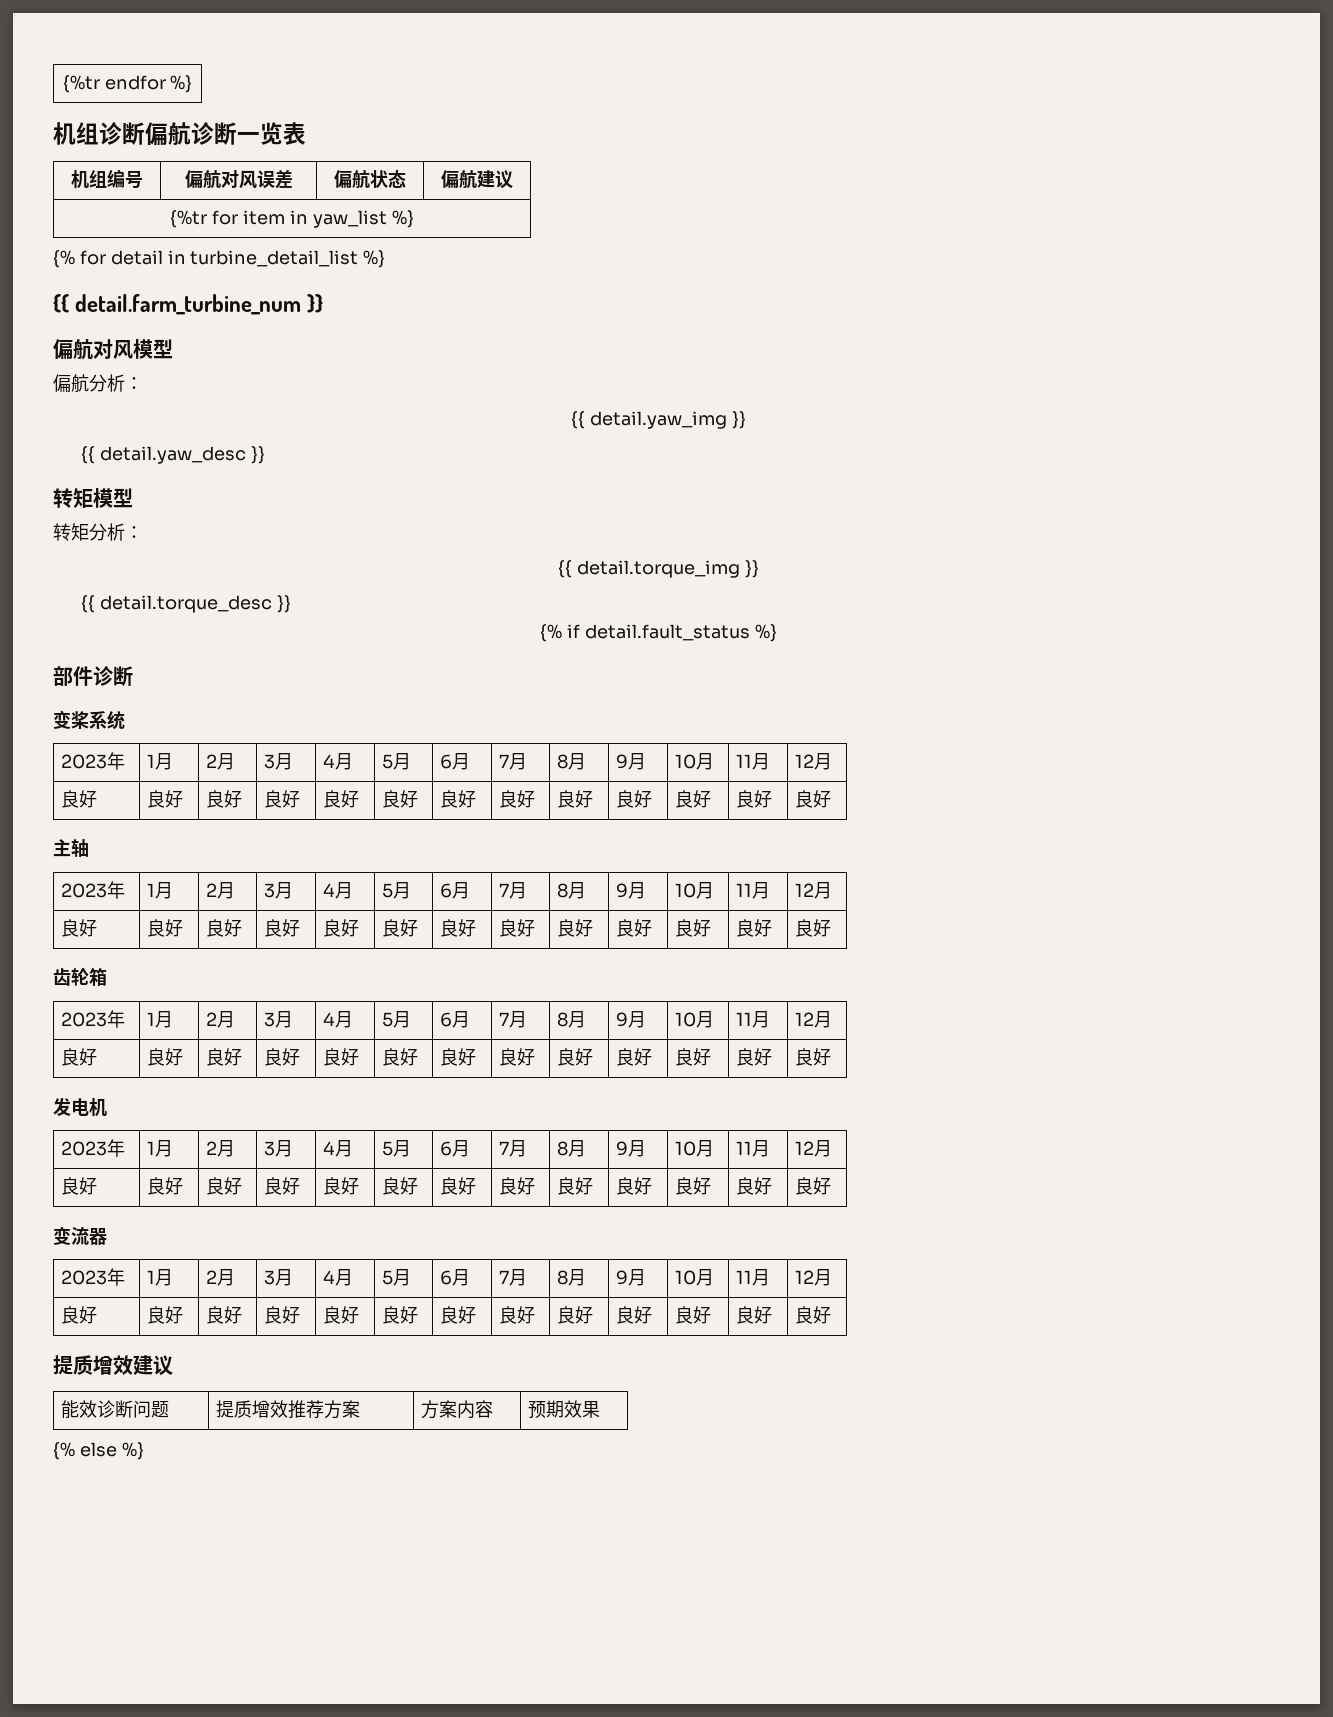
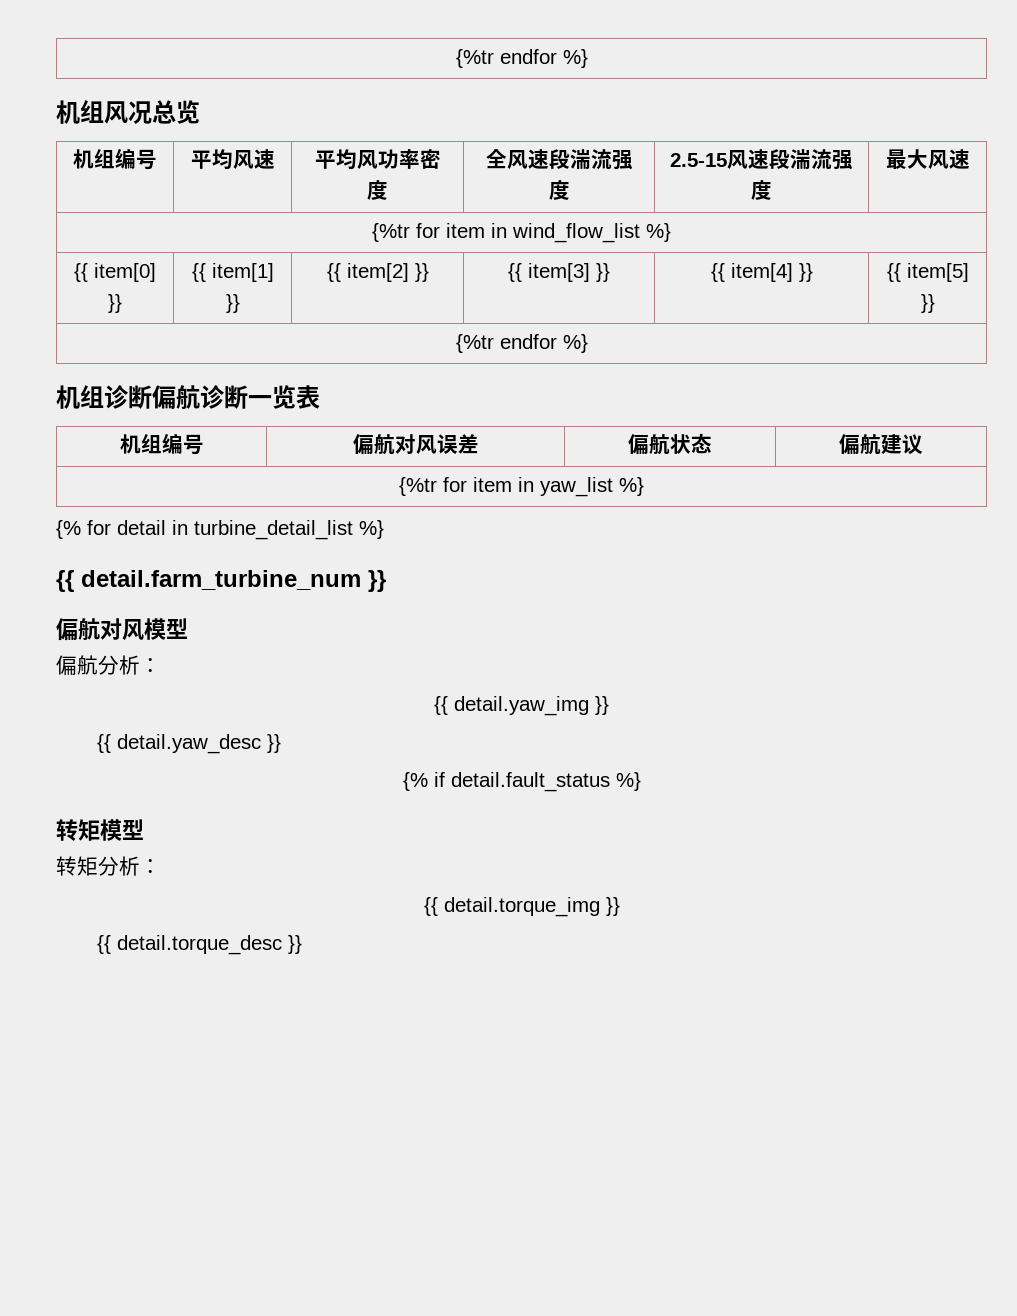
[62,75,193,93] {%tr endfor %} -> [455,49,588,68] [56,100,200,124] [73,148,157,170] [190,149,275,170] [314,149,441,170] [367,180,389,200] [485,149,633,170] [548,180,570,200] [670,149,853,170] [751,180,772,200] [885,149,970,169] [372,223,671,243] [74,263,156,282] [108,294,122,313] [191,263,274,282] [225,294,240,313] [326,263,429,282] [508,263,610,282] [710,263,813,282] [886,263,969,282] [920,294,935,313] [455,334,588,353] {%tr endfor %} // 机组风况总览 // 机组编号 | 平均风速 | 平均风功率密度 | 全风速段湍流强度 | 2.5-15风速段湍流强度 | 最大风速 // {%tr for item in wind_flow_list %} // {{ item[0] }} | {{ item[1] }} | {{ item[2] }} | {{ item[3] }} | {{ item[4] }} | {{ item[5] }} // {%tr endfor %}
(265, 455) none -> [402,772,641,792] // {% if detail.fault_status %}
[540,624,777,642] [53,666,133,686] [53,710,125,730] [60,752,125,770] [146,753,173,770] [205,753,235,770] [263,753,293,770] [322,753,353,770] [381,753,411,770] [439,753,470,770] [498,753,527,770] [556,753,586,770] [615,753,646,770] [674,753,714,770] [735,753,770,770] [794,753,832,770] [60,790,97,808] [146,790,183,808] [205,790,242,808] [263,790,300,808] [322,790,359,808] [381,790,418,808] [439,790,476,808] [498,790,535,808] [556,790,593,808] [615,790,652,808] [674,790,711,808] [735,790,772,808] [794,790,831,808] [53,839,89,857] [60,881,125,899] [146,882,173,899] [205,882,235,899] [263,882,293,899] [322,882,353,899] [381,882,411,899] [439,882,470,899] [498,882,527,899] [556,882,586,899] [615,882,646,899] [674,882,714,899] [735,882,770,899] [794,882,832,899] [60,919,97,937] [146,919,183,937] [205,919,242,937] [263,919,300,937] [322,919,359,937] [381,919,418,937] [439,919,476,937] [498,919,535,937] [556,919,593,937] [615,919,652,937] [674,919,711,937] [735,919,772,937] [794,919,831,937] [53,968,107,986] [60,1010,125,1028] [146,1011,173,1028] [205,1011,235,1028] [263,1011,293,1028] [322,1011,353,1028] [381,1011,411,1028] [439,1011,470,1028] [498,1011,527,1028] [556,1011,586,1028] [615,1011,646,1028] [674,1011,714,1028] [735,1011,770,1028] [794,1011,832,1028] [60,1048,97,1066] [146,1048,183,1066] [205,1048,242,1066] [263,1048,300,1066] [322,1048,359,1066] [381,1048,418,1066] [439,1048,476,1066] [498,1048,535,1066] [556,1048,593,1066] [615,1048,652,1066] [674,1048,711,1066] [735,1048,772,1066] [794,1048,831,1066] [53,1097,107,1117] [60,1139,125,1157] [146,1140,173,1157] [205,1140,235,1157] [263,1140,293,1157] [322,1140,353,1157] [381,1140,411,1157] [439,1140,470,1157] [498,1140,527,1157] [556,1140,586,1157] [615,1140,646,1157] [674,1140,714,1157] [735,1140,770,1157] [794,1140,832,1157] [60,1177,97,1195] [146,1177,183,1195] [205,1177,242,1195] [263,1177,300,1195] [322,1177,359,1195] [381,1177,418,1195] [439,1177,476,1195] [498,1177,535,1195] [556,1177,593,1195] [615,1177,652,1195] [674,1177,711,1195] [735,1177,772,1195] [794,1177,831,1195] [53,1226,107,1245] [60,1268,125,1286] [146,1269,173,1286] [205,1269,235,1286] [263,1269,293,1286] [322,1269,353,1286] [381,1269,411,1286] [439,1269,470,1286] [498,1269,527,1286] [556,1269,586,1286] [615,1269,646,1286] [674,1269,714,1286] [735,1269,770,1286] [794,1269,832,1286] [60,1306,97,1324] [146,1306,183,1324] [205,1306,242,1324] [263,1306,300,1324] [322,1306,359,1324] [381,1306,418,1324] [439,1306,476,1324] [498,1306,535,1324] [556,1306,593,1324] [615,1306,652,1324] [674,1306,711,1324] [735,1306,772,1324] [794,1306,831,1324] [53,1355,173,1376] [60,1400,169,1419] [215,1400,360,1419] [420,1400,493,1419] [527,1400,600,1419] [53,1442,144,1460] // {% if detail.fault_status %} // 部件诊断 // 变桨系统 // 2023年 | 1月 | 2月 | 3月 | 4月 | 5月 | 6月 | 7月 | 8月 | 9月 | 10月 | 11月 | 12月 // 良好 | 良好 | 良好 | 良好 | 良好 | 良好 | 良好 | 良好 | 良好 | 良好 | 良好 | 良好 | 良好 // 主轴 // 2023年 | 1月 | 2月 | 3月 | 4月 | 5月 | 6月 | 7月 | 8月 | 9月 | 10月 | 11月 | 12月 // 良好 | 良好 | 良好 | 良好 | 良好 | 良好 | 良好 | 良好 | 良好 | 良好 | 良好 | 良好 | 良好 // 齿轮箱 // 2023年 | 1月 | 2月 | 3月 | 4月 | 5月 | 6月 | 7月 | 8月 | 9月 | 10月 | 11月 | 12月 // 良好 | 良好 | 良好 | 良好 | 良好 | 良好 | 良好 | 良好 | 良好 | 良好 | 良好 | 良好 | 良好 // 发电机 // 2023年 | 1月 | 2月 | 3月 | 4月 | 5月 | 6月 | 7月 | 8月 | 9月 | 10月 | 11月 | 12月 // 良好 | 良好 | 良好 | 良好 | 良好 | 良好 | 良好 | 良好 | 良好 | 良好 | 良好 | 良好 | 良好 // 变流器 // 2023年 | 1月 | 2月 | 3月 | 4月 | 5月 | 6月 | 7月 | 8月 | 9月 | 10月 | 11月 | 12月 // 良好 | 良好 | 良好 | 良好 | 良好 | 良好 | 良好 | 良好 | 良好 | 良好 | 良好 | 良好 | 良好 // 提质增效建议 // 能效诊断问题 | 提质增效推荐方案 | 方案内容 | 预期效果 // {% else %} -> (302, 944) none

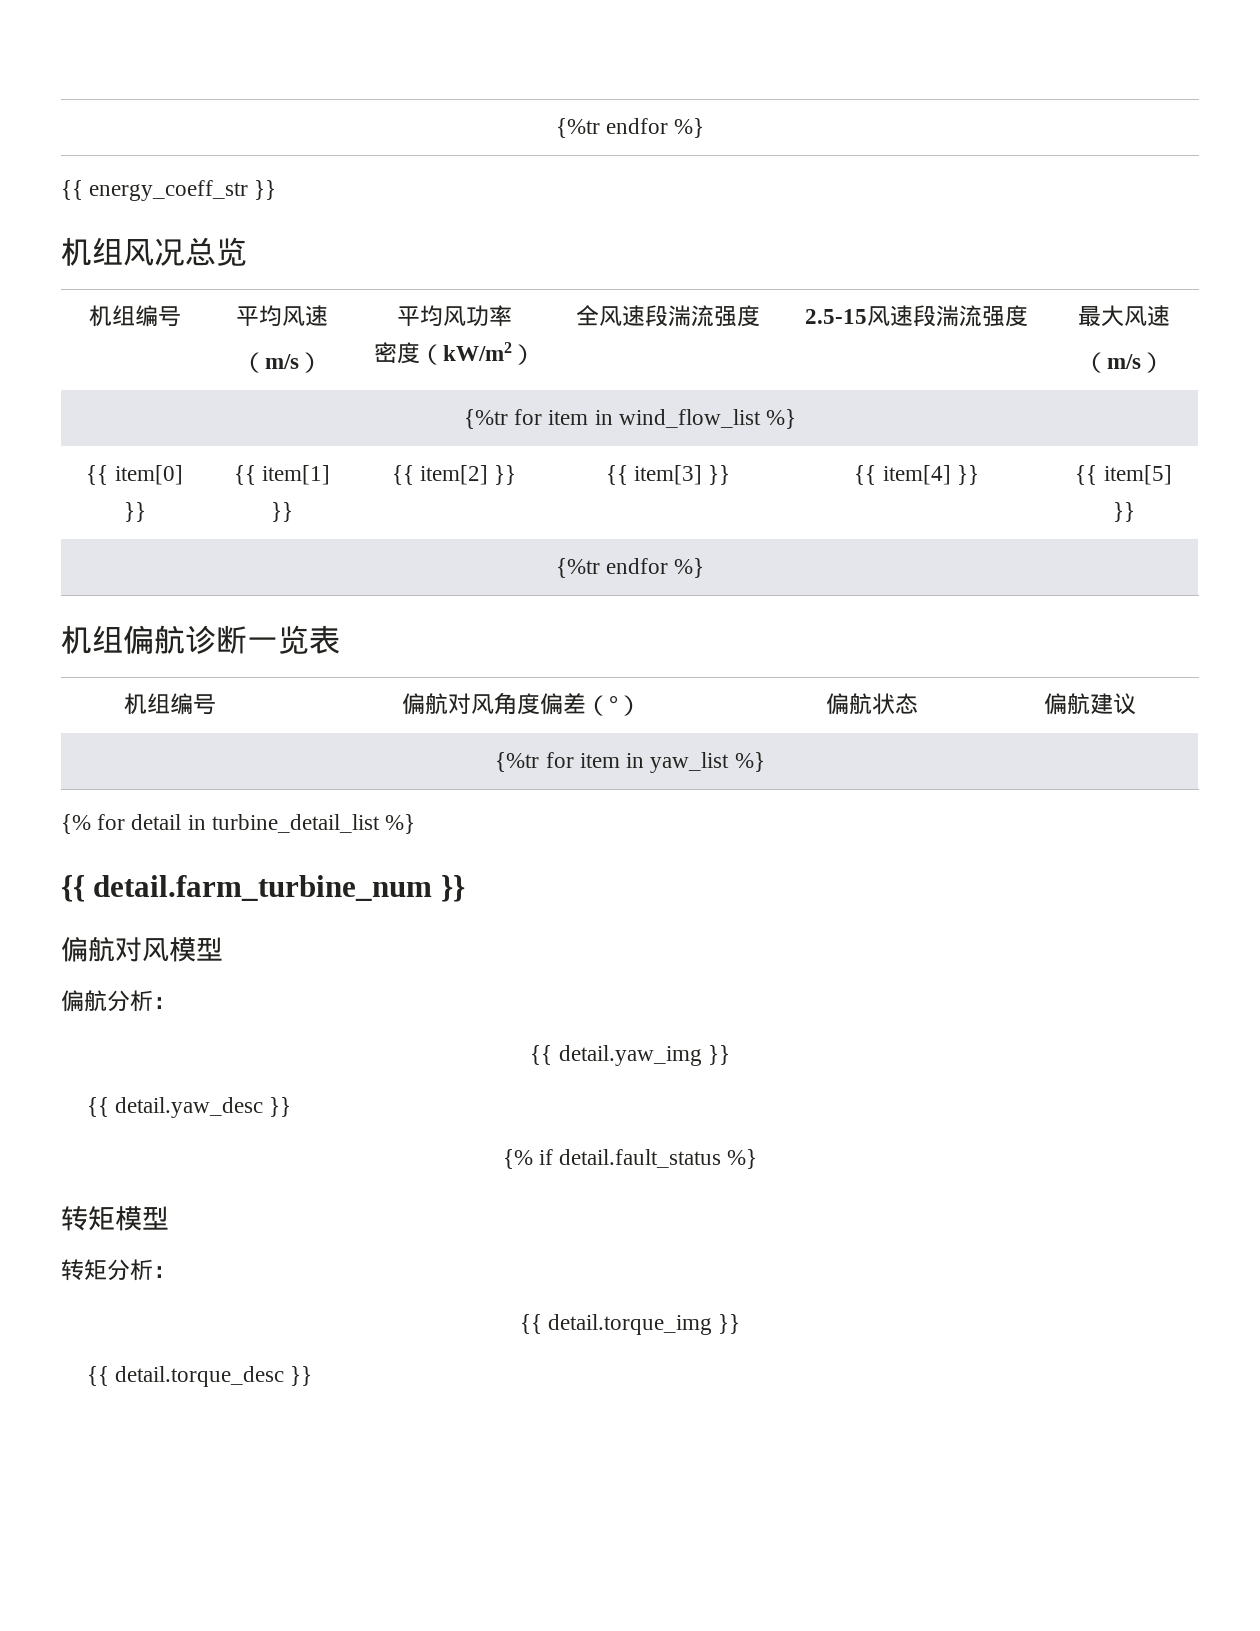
[455,49,588,68] {%tr endfor %} -> [555,118,705,138] [61,180,277,201] {%tr endfor %} // {{ energy_coeff_str }}
(275, 159) none -> [242,352,322,373] // （m/s）
(420, 159) none -> (512, 316) //
(389, 190) none -> [419,342,535,365] （kW/m2）
(970, 159) none -> [1083,352,1164,373] // （m/s）
[104,385,152,409] 诊断 -> (123, 639) none
[436,434,458,454] 误 -> [493,692,563,715] 角度偏
(479, 444) none -> [585,695,641,716] （°）

